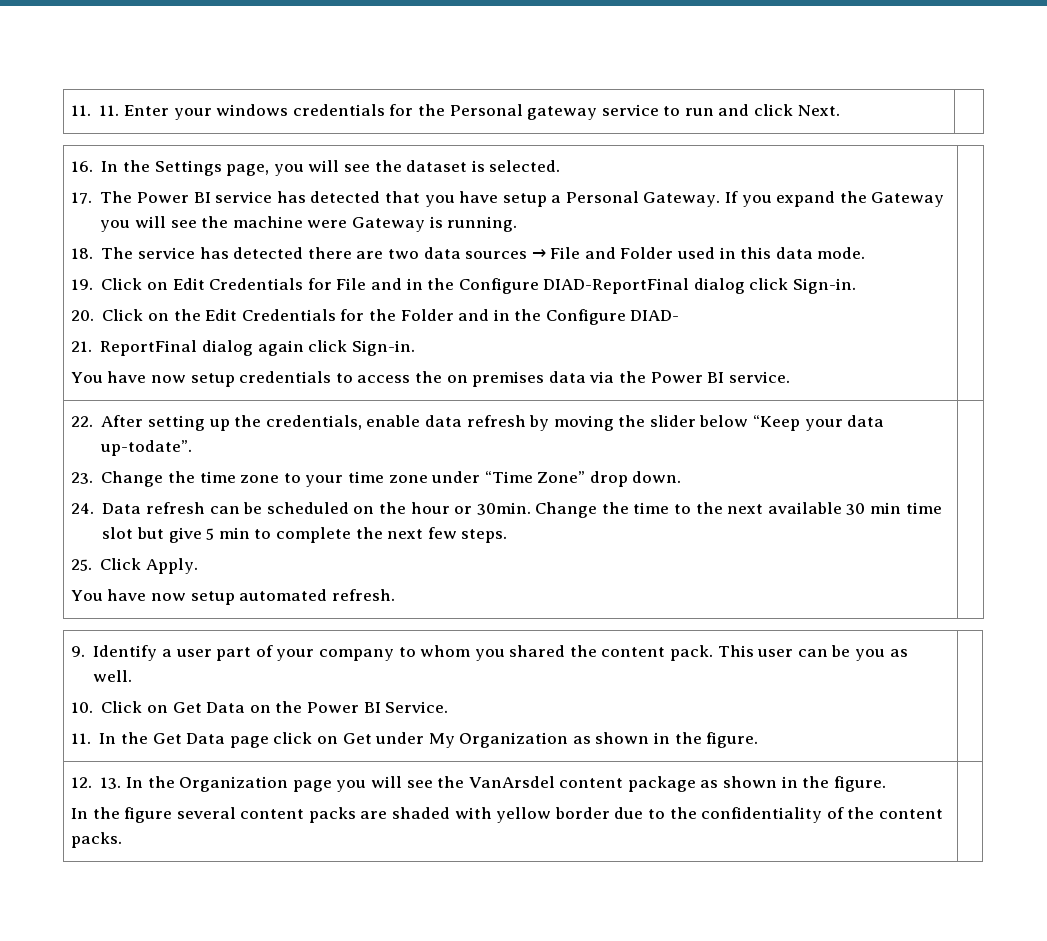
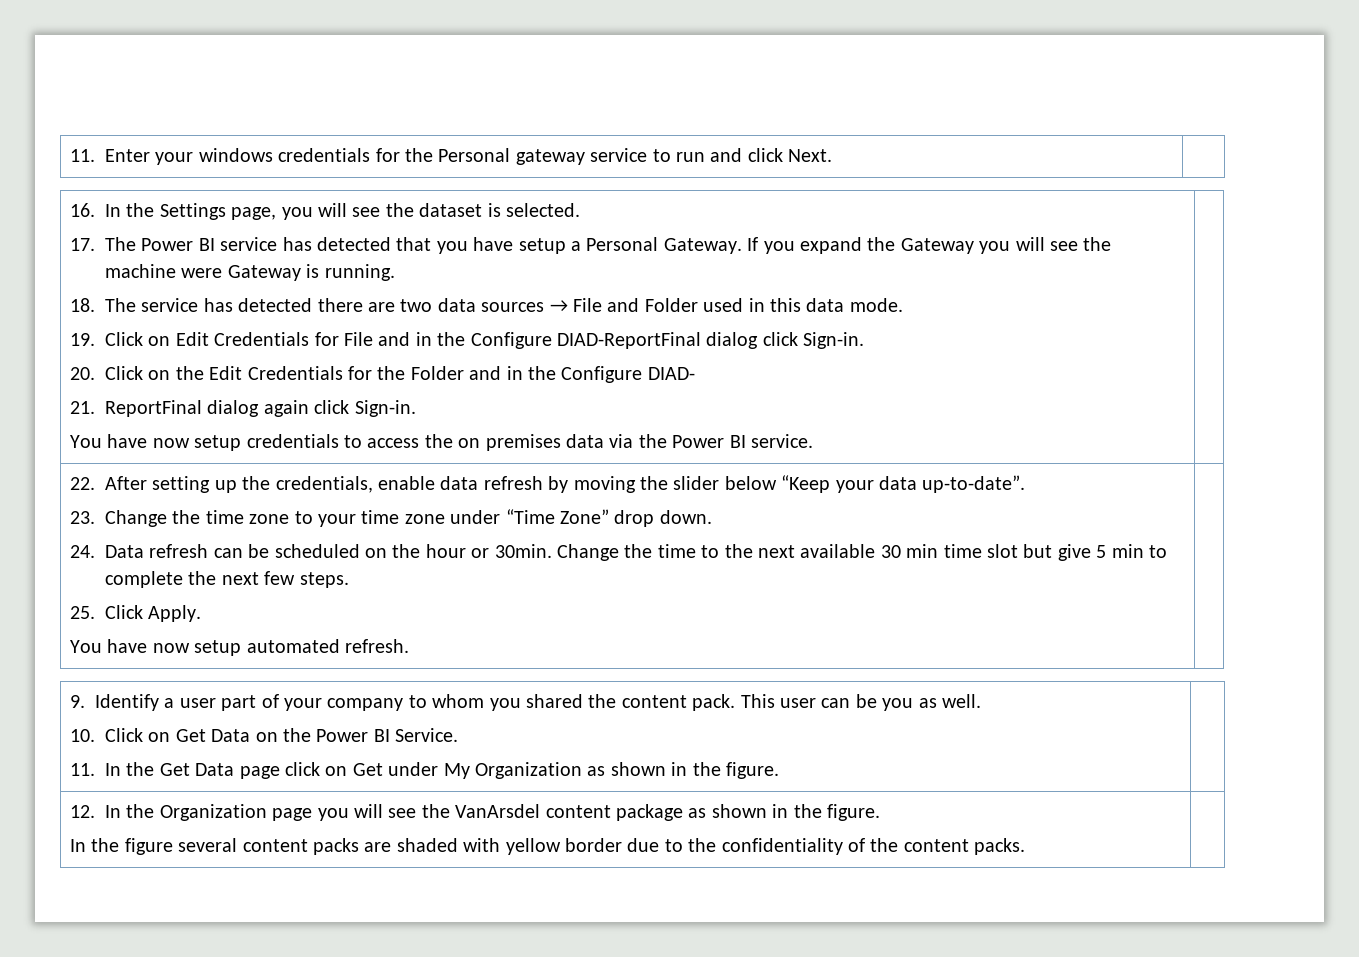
[70,105,120,116] 11. 11. -> [69,149,95,162] 11.
[100,440,193,456] up-todate”. -> [922,475,1026,493] up-to-date”.
[100,777,122,789] 13. -> (95, 811) none

